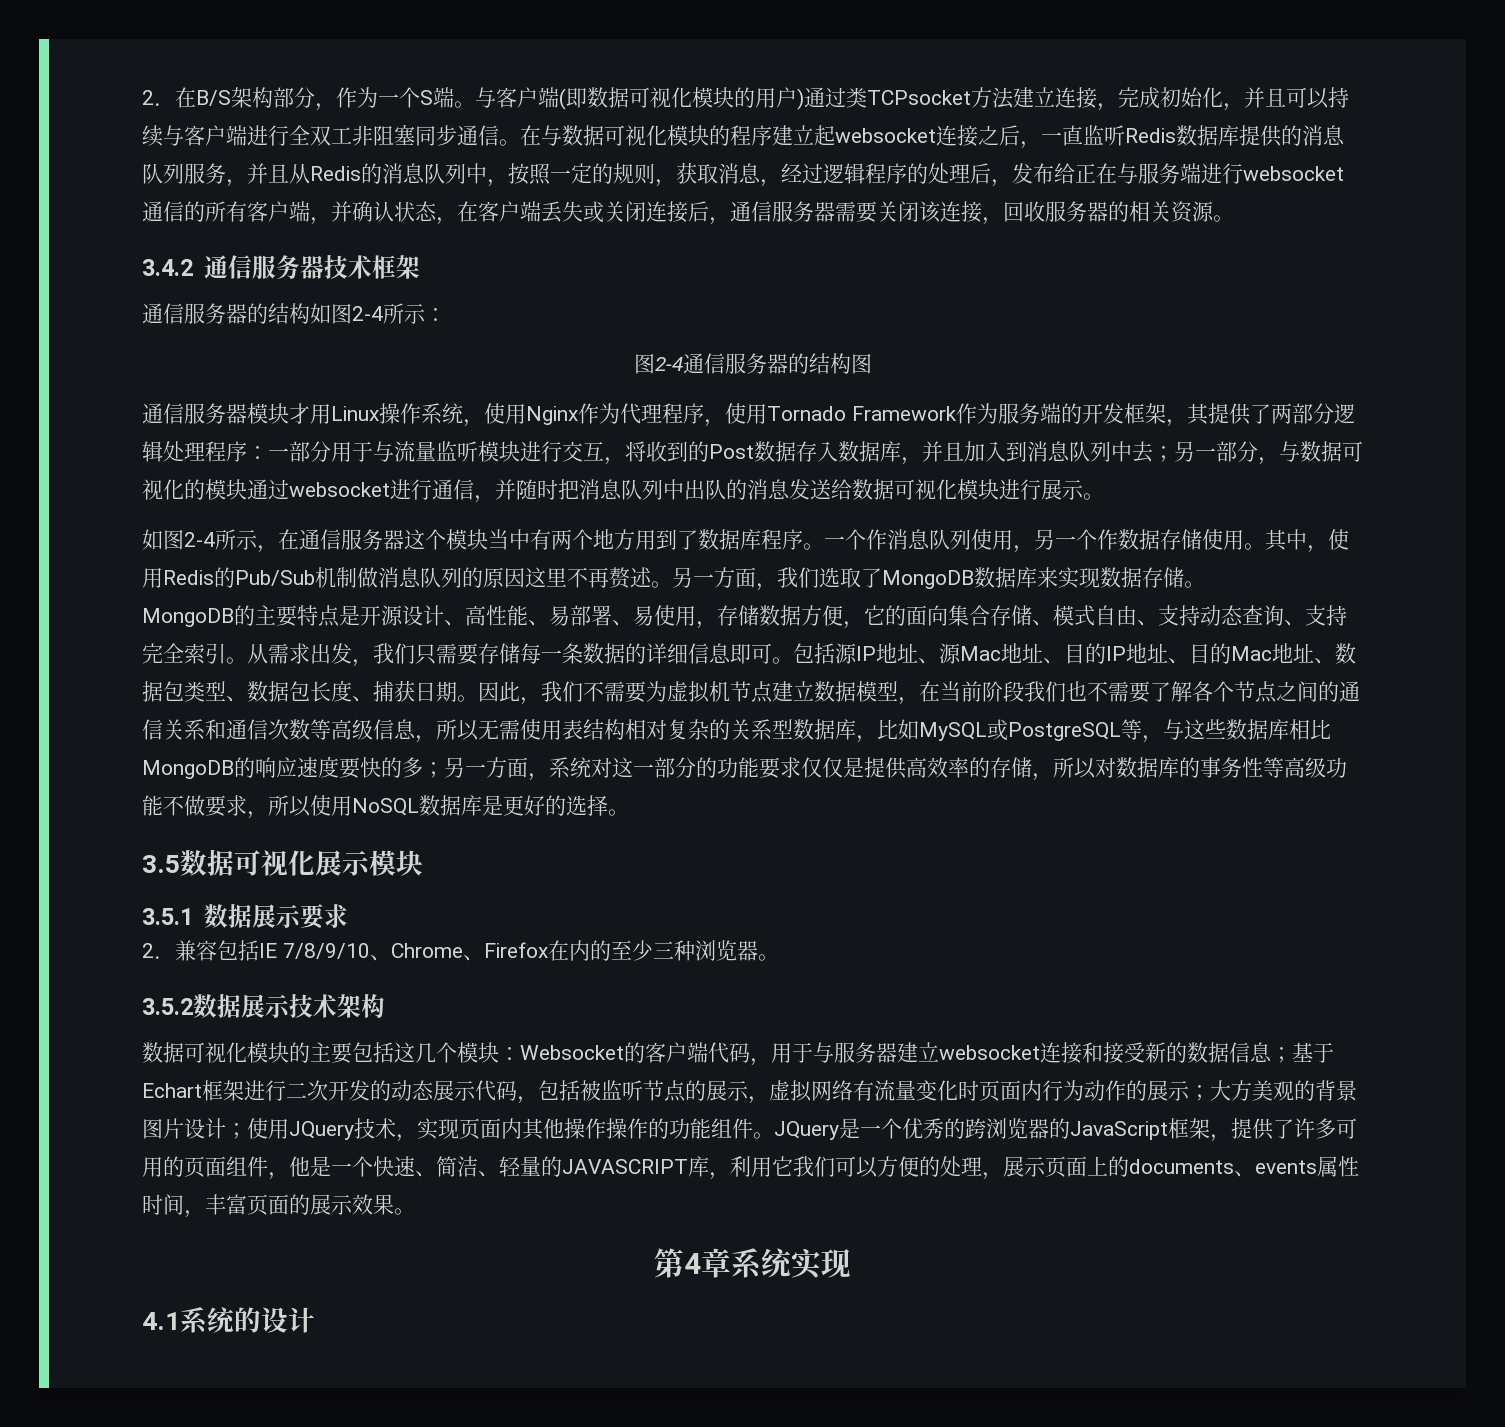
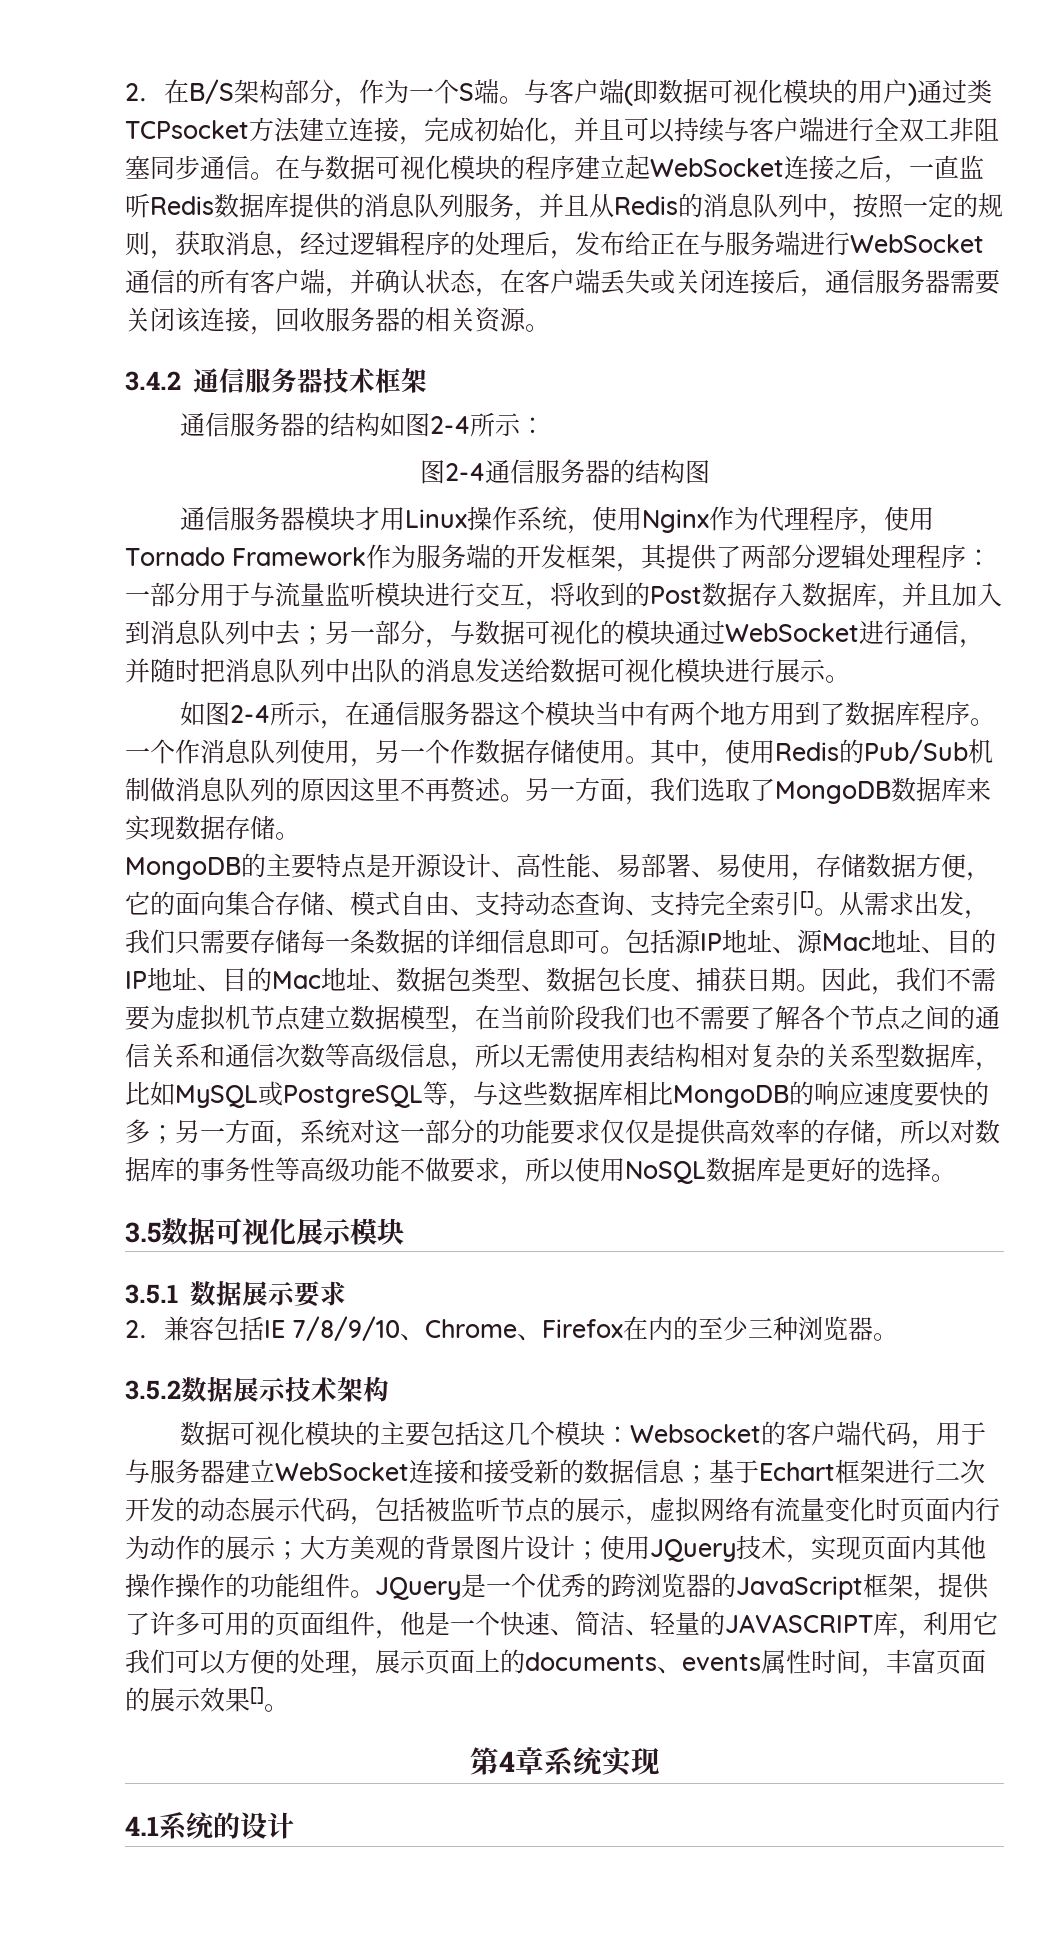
[835,128,936,143] websocket -> [650,158,784,177] WebSocket
[1243,166,1344,181] websocket -> [850,234,984,253] WebSocket
[289,482,390,497] websocket -> [725,623,859,642] WebSocket
(226, 653) none -> [800,891,814,908] []
[939,1045,1040,1060] websocket -> [275,1462,409,1481] WebSocket
(394, 1204) none -> [250,1687,264,1704] []

